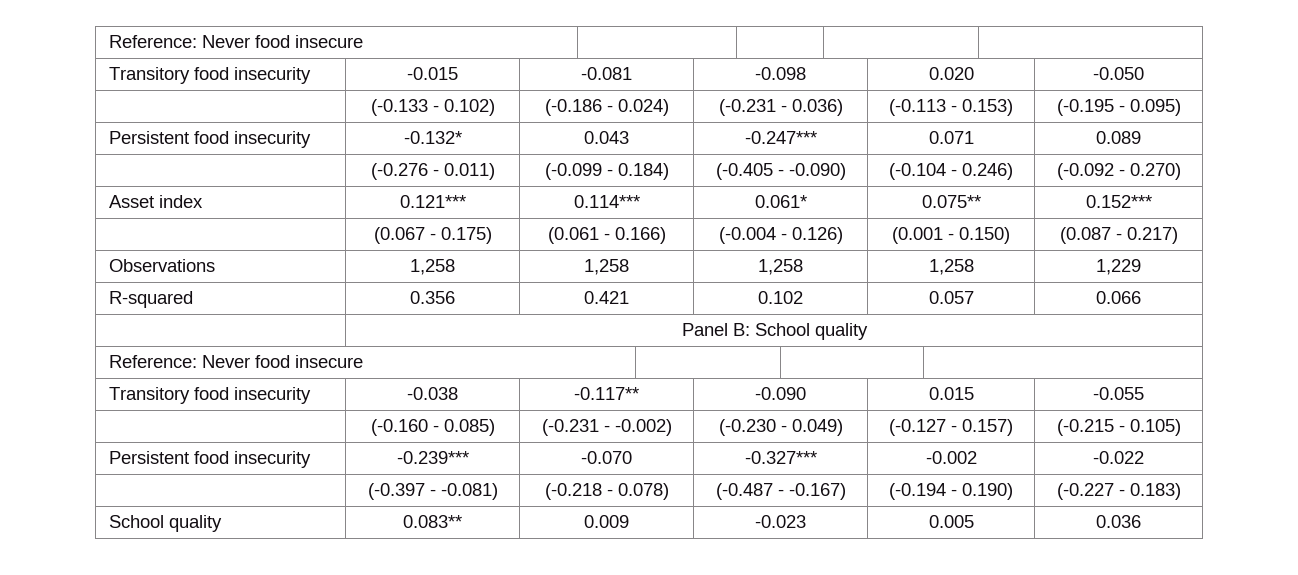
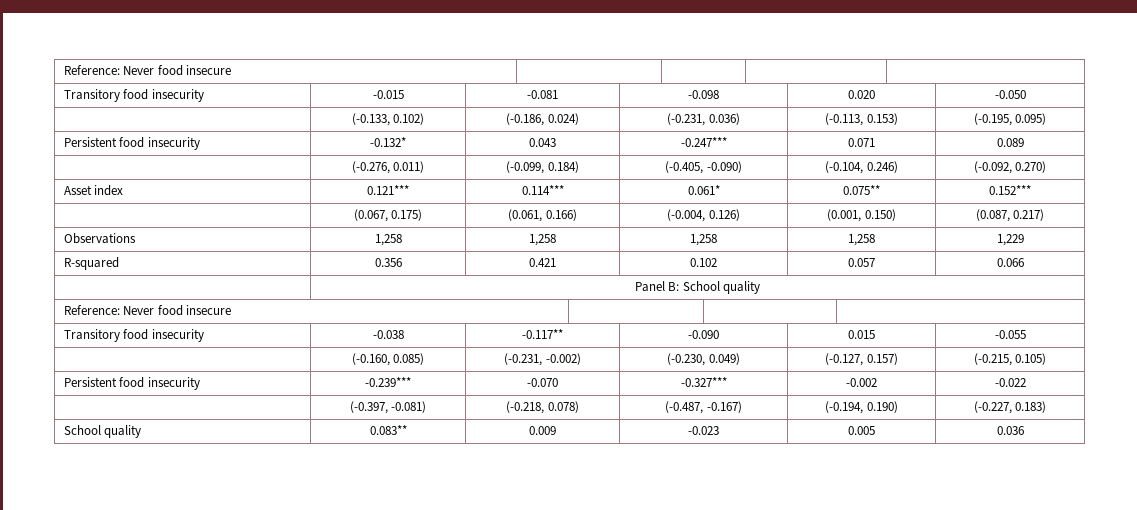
[370,99,439,116] (-0.133 - -> [351,113,390,126] (-0.133,
[544,99,613,116] (-0.186 - -> [506,113,545,126] (-0.186,
[718,99,787,116] (-0.231 - -> [667,113,706,126] (-0.231,
[889,99,957,116] (-0.113 - -> [825,113,864,126] (-0.113,
[1056,99,1125,116] (-0.195 - -> [973,113,1012,126] (-0.195,
[370,163,439,180] (-0.276 - -> [351,161,390,174] (-0.276,
[544,163,613,180] (-0.099 - -> [506,161,545,174] (-0.099,
[715,163,784,180] (-0.405 - -> [665,161,704,174] (-0.405,
[889,163,957,180] (-0.104 - -> [825,161,864,174] (-0.104,
[1056,163,1125,180] (-0.092 - -> [973,161,1012,174] (-0.092,
[373,227,436,244] (0.067 - -> [353,209,388,222] (0.067,
[547,227,610,244] (0.061 - -> [508,209,543,222] (0.061,
[718,227,787,244] (-0.004 - -> [667,209,706,222] (-0.004,
[892,227,954,244] (0.001 - -> [827,209,862,222] (0.001,
[1059,227,1122,244] (0.087 - -> [975,209,1010,222] (0.087,
[370,419,439,436] (-0.160 - -> [351,353,390,366] (-0.160,
[541,419,610,436] (-0.231 - -> [504,353,543,366] (-0.231,
[718,419,787,436] (-0.230 - -> [667,353,706,366] (-0.230,
[889,419,957,436] (-0.127 - -> [825,353,864,366] (-0.127,
[1056,419,1125,436] (-0.215 - -> [973,353,1012,366] (-0.215,
[367,483,436,500] (-0.397 - -> [349,401,388,414] (-0.397,
[544,483,613,500] (-0.218 - -> [506,401,545,414] (-0.218,
[715,483,784,500] (-0.487 - -> [665,401,704,414] (-0.487,
[889,483,957,500] (-0.194 - -> [825,401,864,414] (-0.194,
[1056,483,1125,500] (-0.227 - -> [973,401,1012,414] (-0.227,

